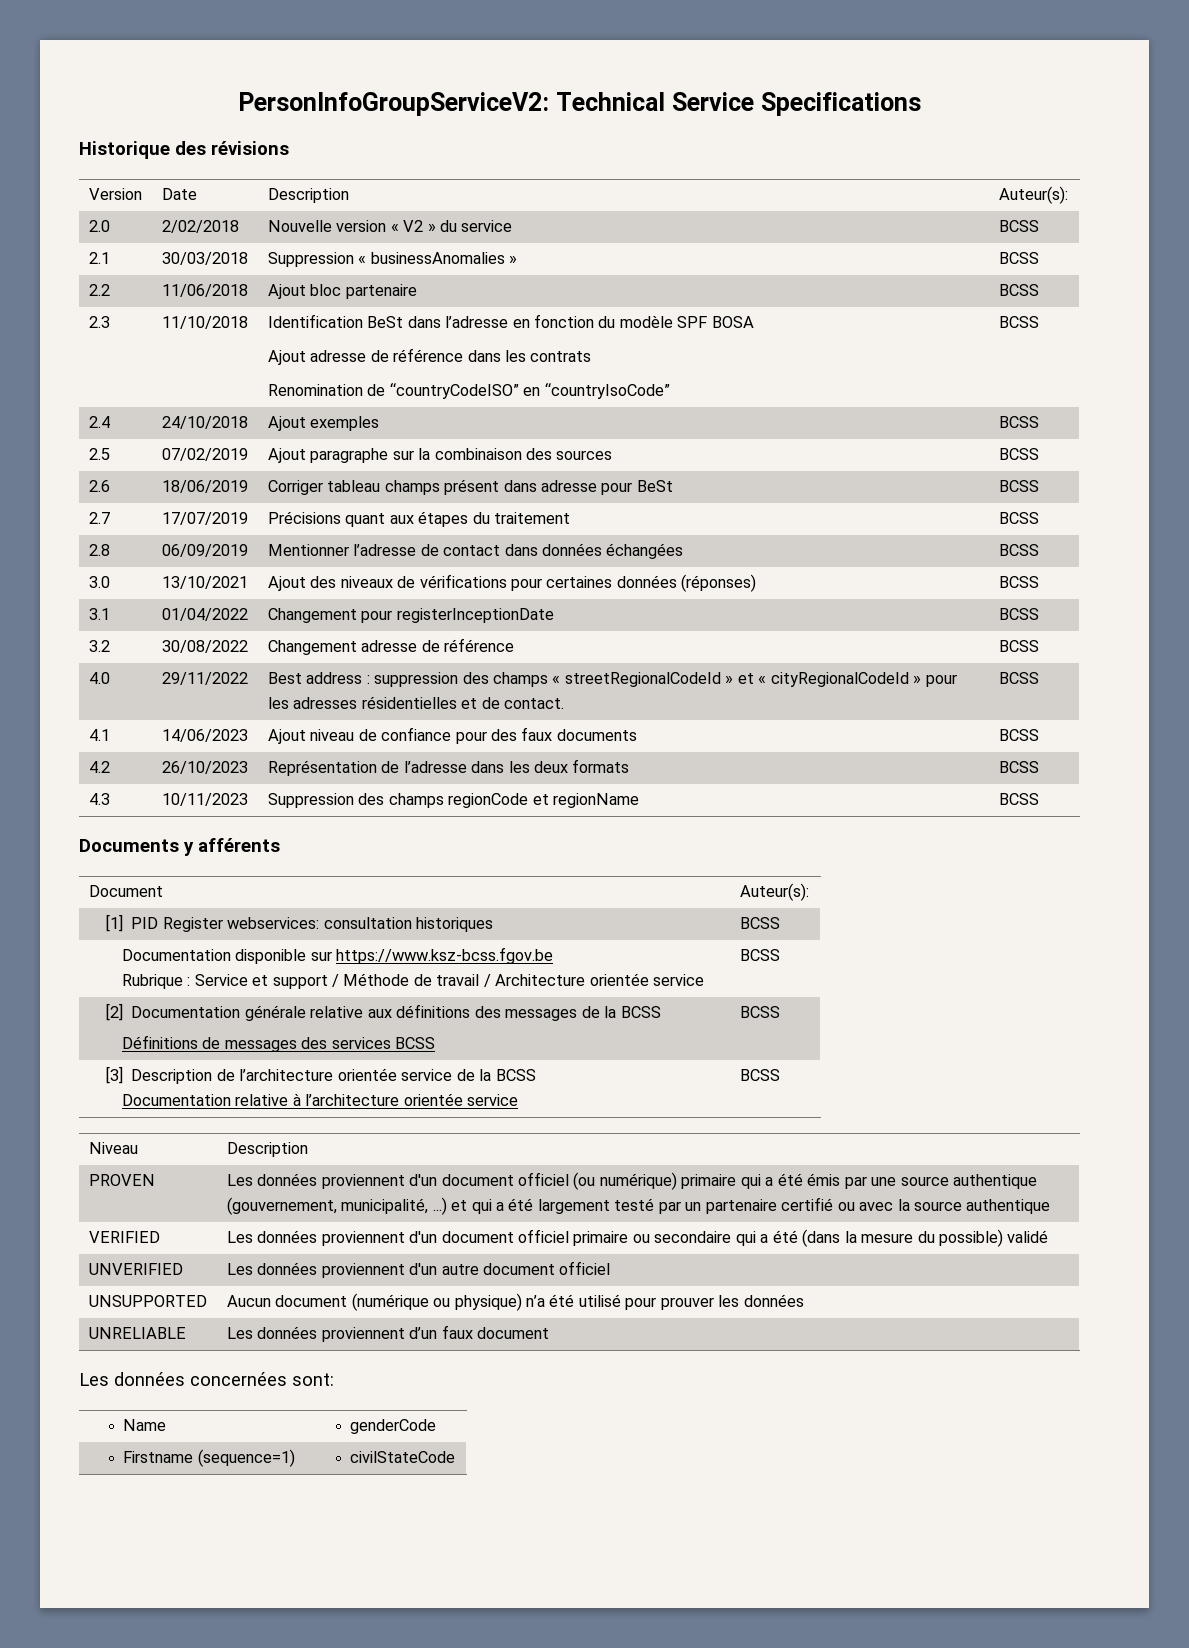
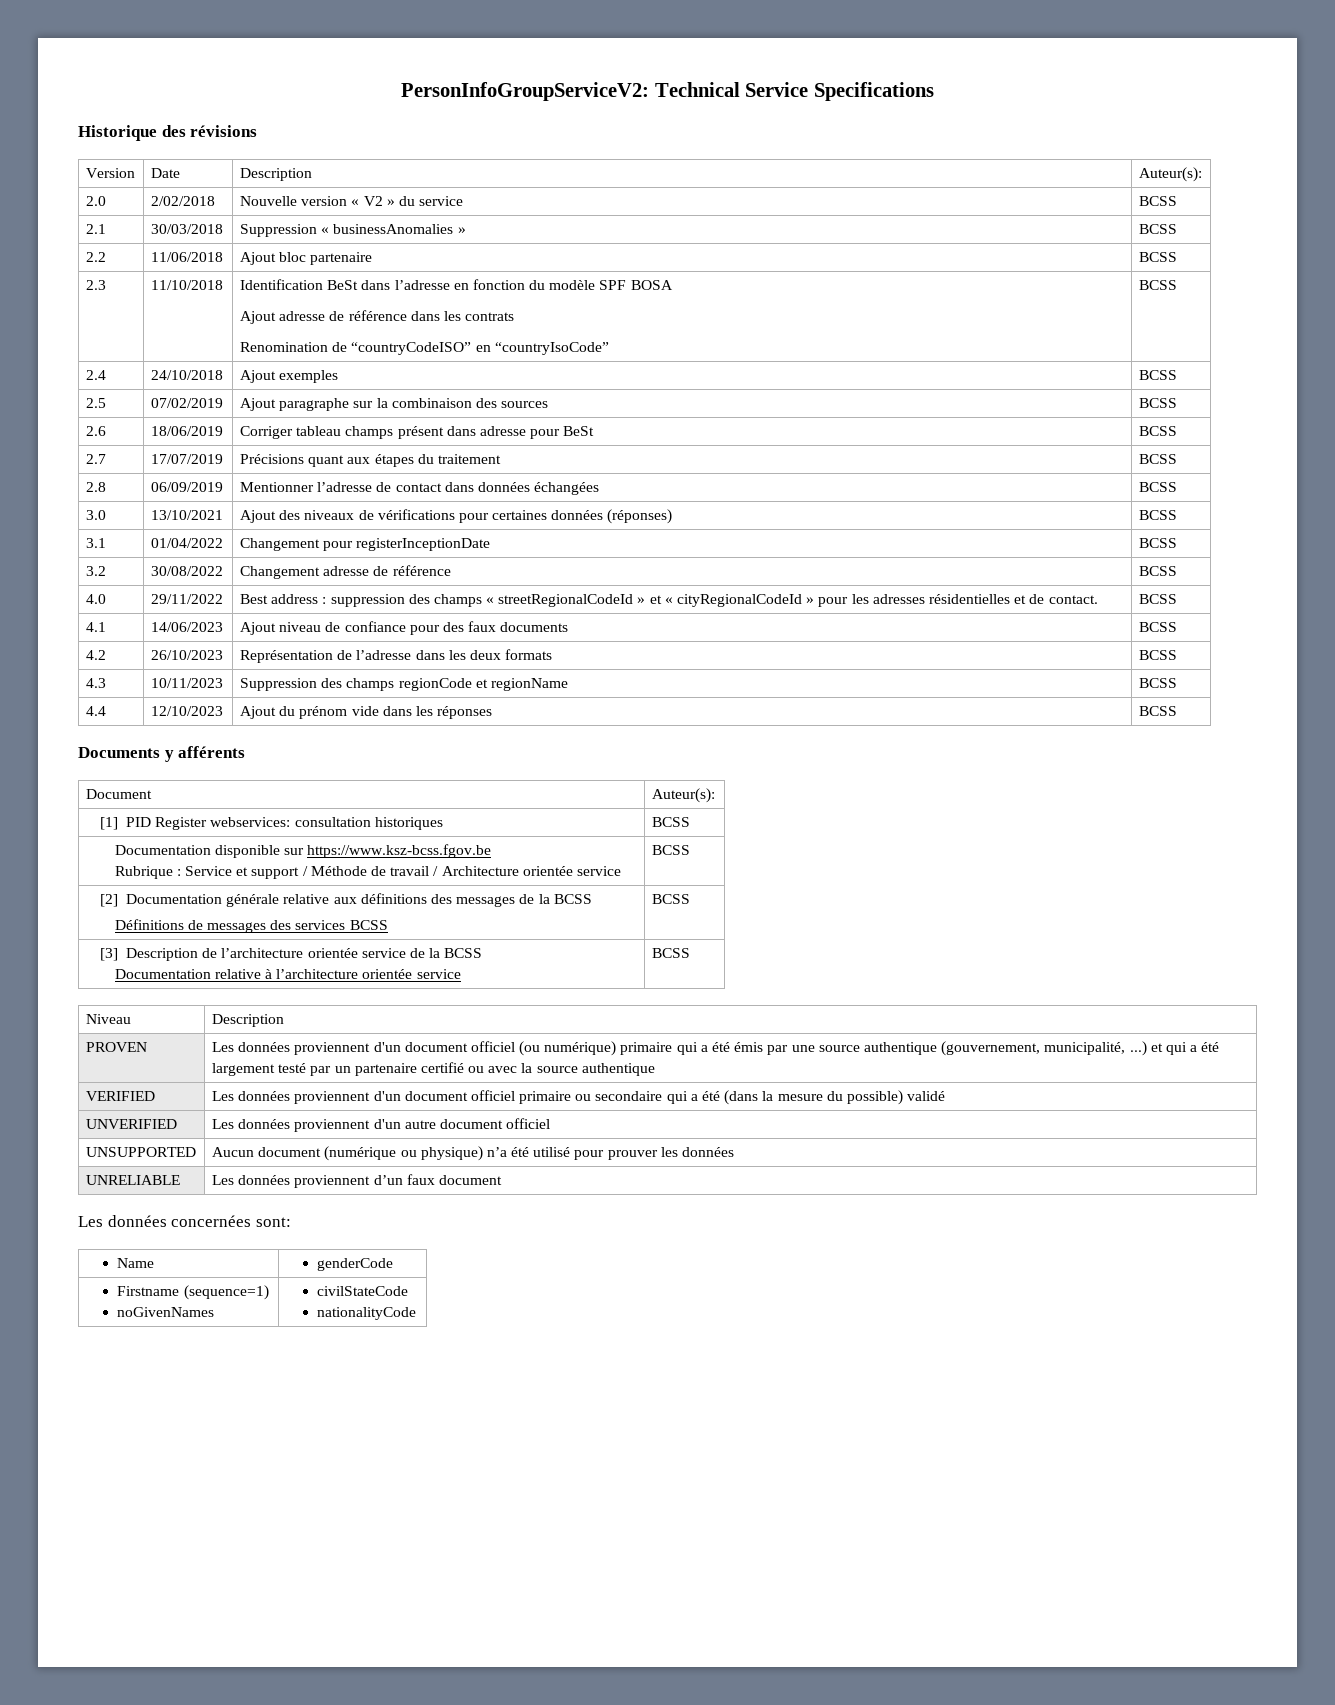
(1039, 799) none -> [85,706,106,716] [150,706,223,716] [239,706,493,719] [1138,706,1177,716] // 4.4 | 12/10/2023 | Ajout du prénom vide dans les réponses | BCSS
(295, 1458) none -> [117,1307,215,1317] // noGivenNames
(456, 1457) none -> [317,1307,417,1320] // nationalityCode

